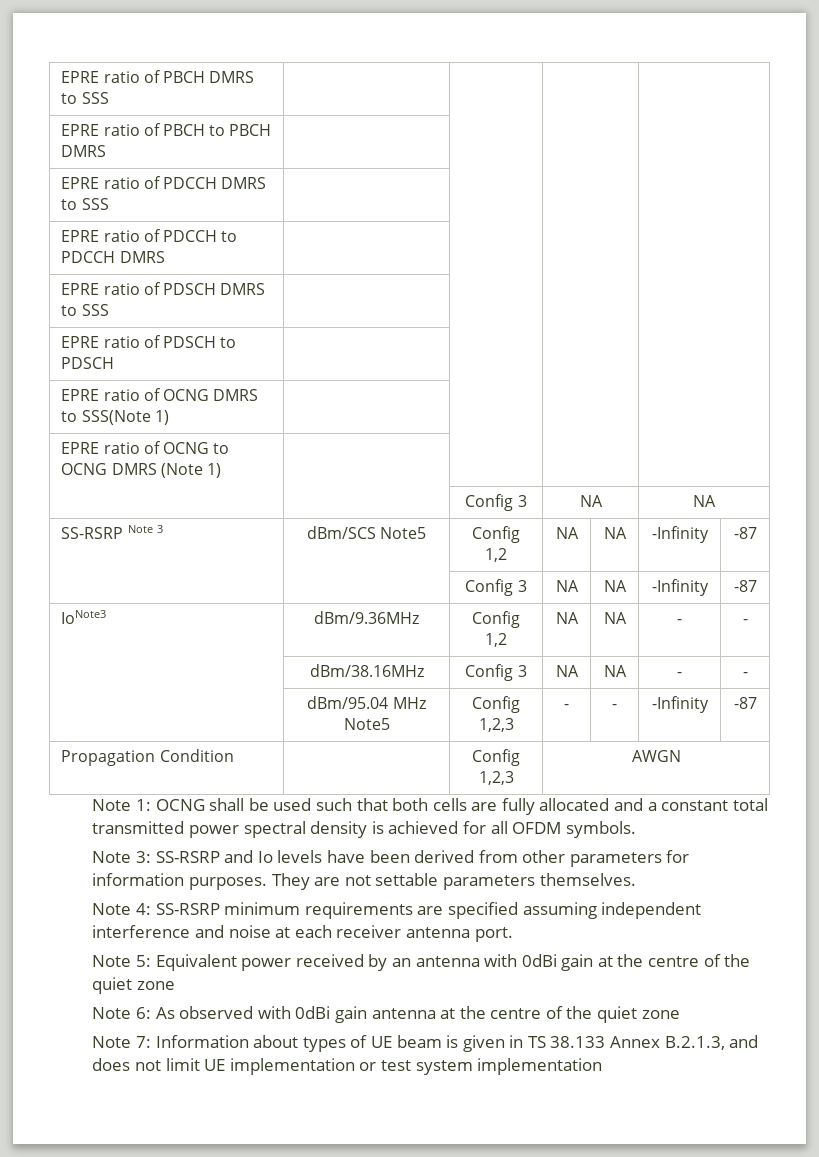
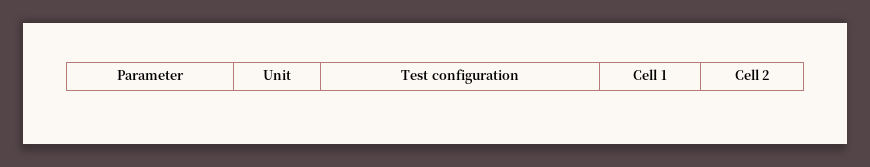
[61,70,255,83] [61,92,109,104] [61,123,272,136] [61,145,107,157] [61,176,267,189] [61,198,109,210] [61,229,238,242] [61,251,165,263] [61,282,266,295] [61,304,109,316] [61,335,237,348] [61,357,115,369] [61,388,259,401] [61,410,169,425] [61,441,230,454] [61,463,221,478] [465,494,527,511] [579,495,603,507] [693,495,716,507] [61,525,163,539] [306,526,427,539] [472,526,520,543] [485,548,507,562] [555,527,579,539] [603,527,627,539] [651,526,709,543] [733,527,757,539] [465,579,527,596] [555,580,579,592] [603,580,627,592] [651,579,709,596] [733,580,757,592] [61,610,107,624] [314,611,419,624] [472,611,520,628] [485,633,507,647] [555,612,579,624] [603,612,627,624] [677,619,682,624] [742,619,748,624] [309,664,424,677] [465,664,527,681] [555,665,579,677] [603,665,627,677] [677,672,682,677] [742,672,748,677] [307,696,426,709] [343,718,390,730] [472,696,520,713] [478,718,514,732] [564,704,569,709] [612,704,617,709] [651,696,709,713] [733,697,757,709] [61,749,234,766] [472,749,520,766] [478,771,514,785] [631,750,681,762] [92,798,768,815] [92,821,636,838] [92,850,690,867] [92,873,636,890] [92,902,702,919] [92,925,513,942] [92,954,751,971] [92,977,175,994] [92,1006,680,1023] [92,1035,759,1052] [92,1058,603,1075] EPRE ratio of PBCH DMRS to SSS | | | | // EPRE ratio of PBCH to PBCH DMRS | | | | // EPRE ratio of PDCCH DMRS to SSS | | | | // EPRE ratio of PDCCH to PDCCH DMRS | | | | // EPRE ratio of PDSCH DMRS to SSS | | | | // EPRE ratio of PDSCH to PDSCH | | | | // EPRE ratio of OCNG DMRS to SSS(Note 1) | | | | // EPRE ratio of OCNG to OCNG DMRS (Note 1) | | | | // | | Config 3 | NA | NA // SS-RSRP Note 3 | dBm/SCS Note5 | Config 1,2 | NA | NA | -Infinity | -87 // | | Config 3 | NA | NA | -Infinity | -87 // IoNote3 | dBm/9.36MHz | Config 1,2 | NA | NA | - | - // | dBm/38.16MHz | Config 3 | NA | NA | - | - // | dBm/95.04 MHz Note5 | Config 1,2,3 | - | - | -Infinity | -87 // Propagation Condition | | Config 1,2,3 | AWGN // Note 1: OCNG shall be used such that both cells are fully allocated and a constant total transmitted power spectral density is achieved for all OFDM symbols. // Note 3: SS-RSRP and Io levels have been derived from other parameters for information purposes. They are not settable parameters themselves. // Note 4: SS-RSRP minimum requirements are specified assuming independent interference and noise at each receiver antenna port. // Note 5: Equivalent power received by an antenna with 0dBi gain at the centre of the quiet zone // Note 6: As observed with 0dBi gain antenna at the centre of the quiet zone // Note 7: Information about types of UE beam is given in TS 38.133 Annex B.2.1.3, and does not limit UE implementation or test system implementation -> [117,70,184,80] [263,70,291,80] [401,69,519,84] [633,69,667,80] [734,69,770,80] Parameter | Unit | Test configuration | Cell 1 | Cell 2

